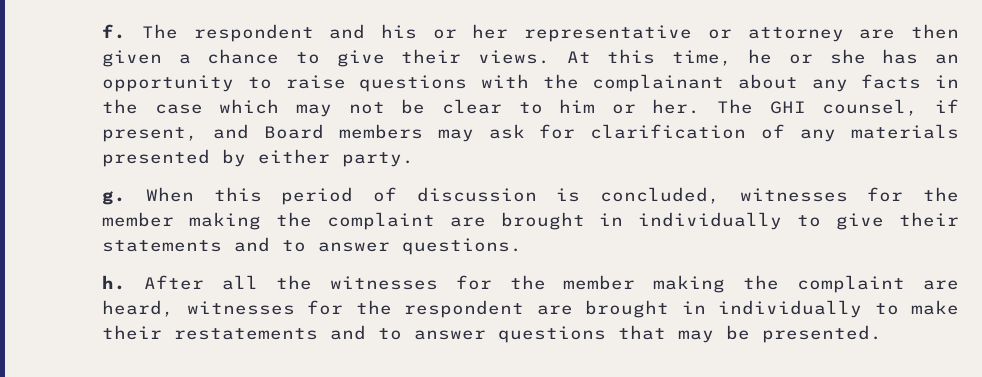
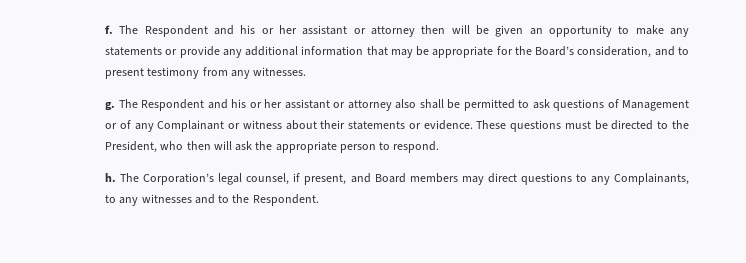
[193,24,959,42] [102,49,959,67] [102,74,960,92] [102,99,806,117] respondent and his or her representative or attorney are then given a chance to give their views. At this time, he or she has an opportunity to raise questions with the complainant about any facts in the case which may not be clear to him or her. The GHI -> [144,25,689,37] [105,46,689,58] [105,67,307,79] [105,99,689,111] [105,120,689,132] [105,141,440,153] [105,173,243,185] Respondent and his or her assistant or attorney then will be given an opportunity to make any statements or provide any additional information that may be appropriate for the Board’s consideration, and to present testimony from any witnesses. // g. The Respondent and his or her assistant or attorney also shall be permitted to ask questions of Management or of any Complainant or witness about their statements or evidence. These questions must be directed to the President, who then will ask the appropriate person to respond. // h. The Corporation’s legal
[488,124,959,142] [102,149,415,167] [102,187,960,205] [102,212,959,230] [102,237,523,255] [102,275,959,293] [102,300,959,318] [102,325,883,343] ask for clarification of any materials presented by either party. // g. When this period of discussion is concluded, witnesses for the member making the complaint are brought in individually to give their statements and to answer questions. // h. After all the witnesses for the member making the complaint are heard, witnesses for the respondent are brought in individually to make their restatements and to answer questions that may be presented. -> [487,173,689,185] [105,194,319,206] direct questions to any Complainants, to any witnesses and to the Respondent.

